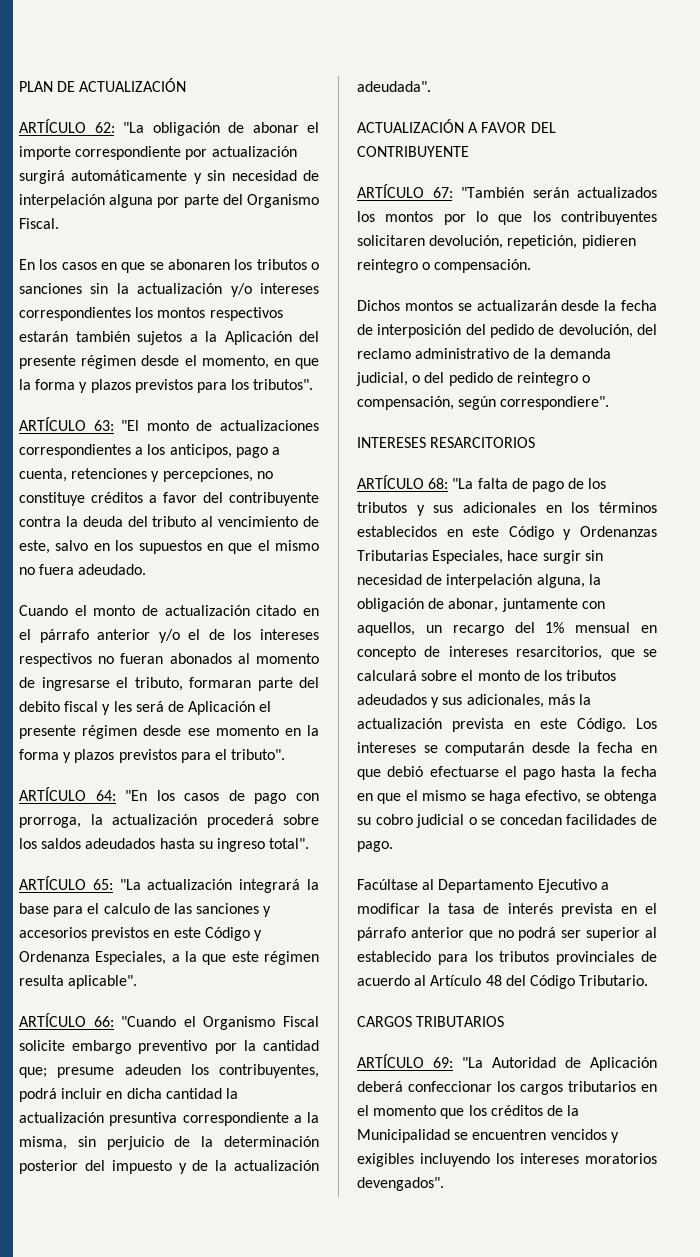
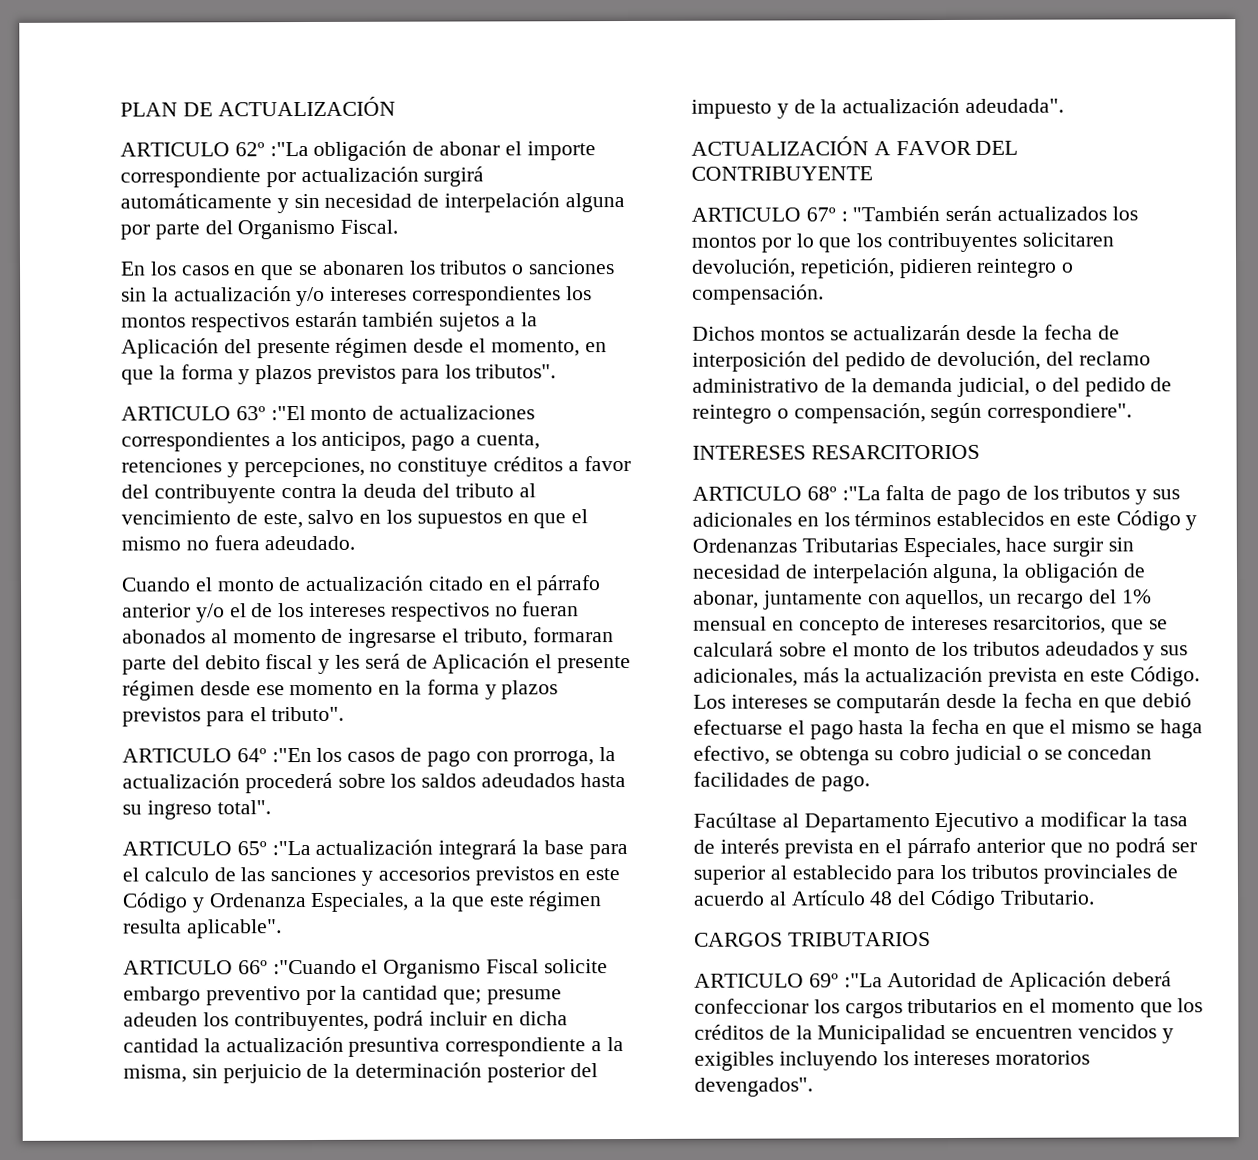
[19,119,144,133] ARTÍCULO 62: "La -> [120,142,309,157] ARTICULO 62º :"La
[19,417,140,431] ARTÍCULO 63: "El -> [121,406,306,421] ARTICULO 63º :"El
[19,787,148,801] ARTÍCULO 64: "En -> [122,747,312,763] ARTICULO 64º :"En
[19,876,141,890] ARTÍCULO 65: "La -> [122,841,311,856] ARTICULO 65º :"La
[19,1013,177,1027] ARTÍCULO 66: "Cuando -> [123,959,357,975] ARTICULO 66º :"Cuando
[357,184,453,198] ARTÍCULO 67: -> [691,207,848,222] ARTICULO 67º :
[357,475,474,489] ARTÍCULO 68: "La -> [692,486,881,501] ARTICULO 68º :"La
[357,1054,483,1068] ARTÍCULO 69: "La -> [694,973,883,988] ARTICULO 69º :"La

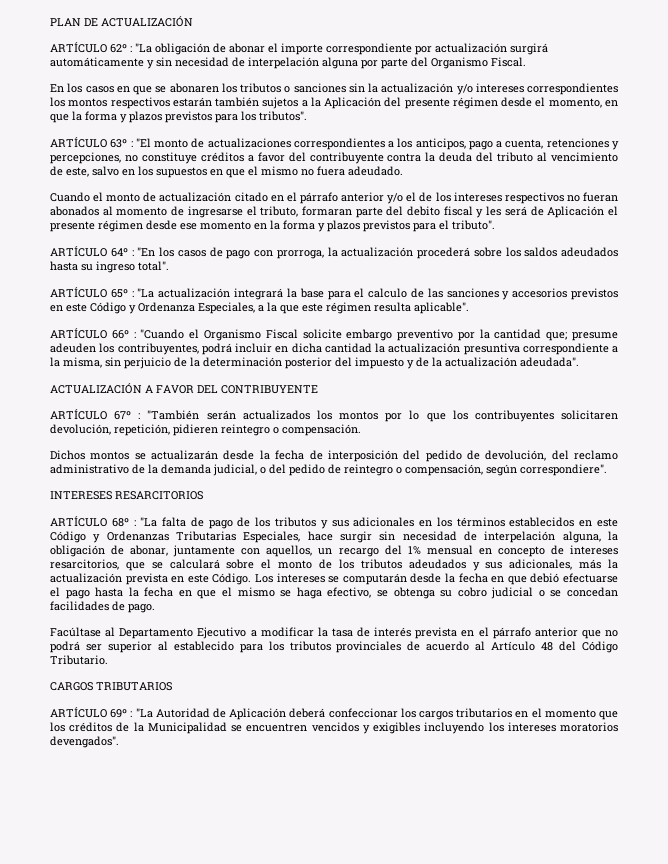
[120,142,309,157] ARTICULO 62º :"La -> [50,42,152,53] ARTÍCULO 62º : "La
[121,406,306,421] ARTICULO 63º :"El -> [50,137,151,148] ARTÍCULO 63º : "El
[122,747,312,763] ARTICULO 64º :"En -> [50,246,156,257] ARTÍCULO 64º : "En
[122,841,311,856] ARTICULO 65º :"La -> [50,287,155,298] ARTÍCULO 65º : "La
[123,959,357,975] ARTICULO 66º :"Cuando -> [50,328,185,339] ARTÍCULO 66º : "Cuando
[691,207,801,222] ARTICULO -> [50,409,107,420] ARTÍCULO
[692,486,881,501] ARTICULO 68º :"La -> [50,516,158,527] ARTÍCULO 68º : "La
[694,973,883,988] ARTICULO 69º :"La -> [50,707,153,718] ARTÍCULO 69º : "La

